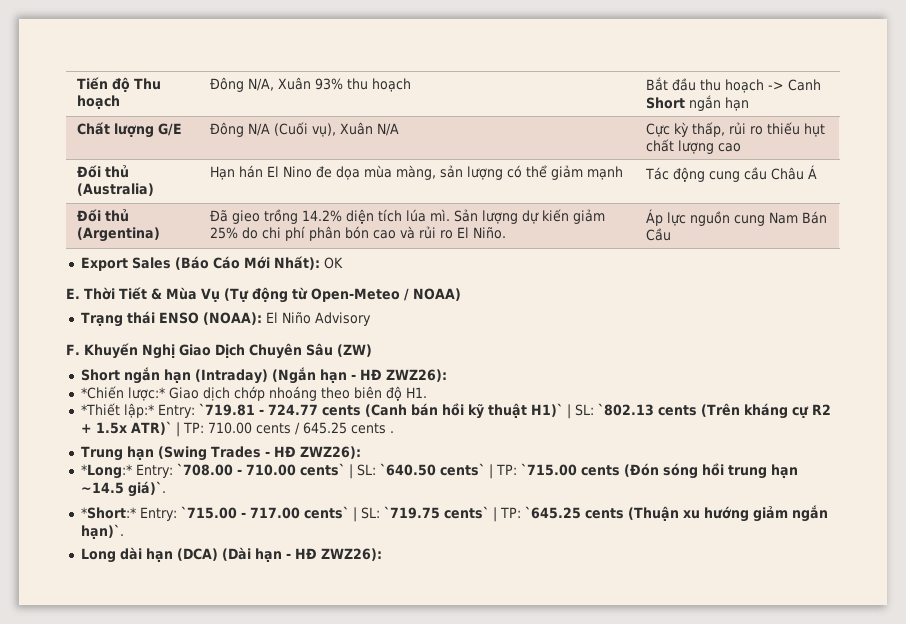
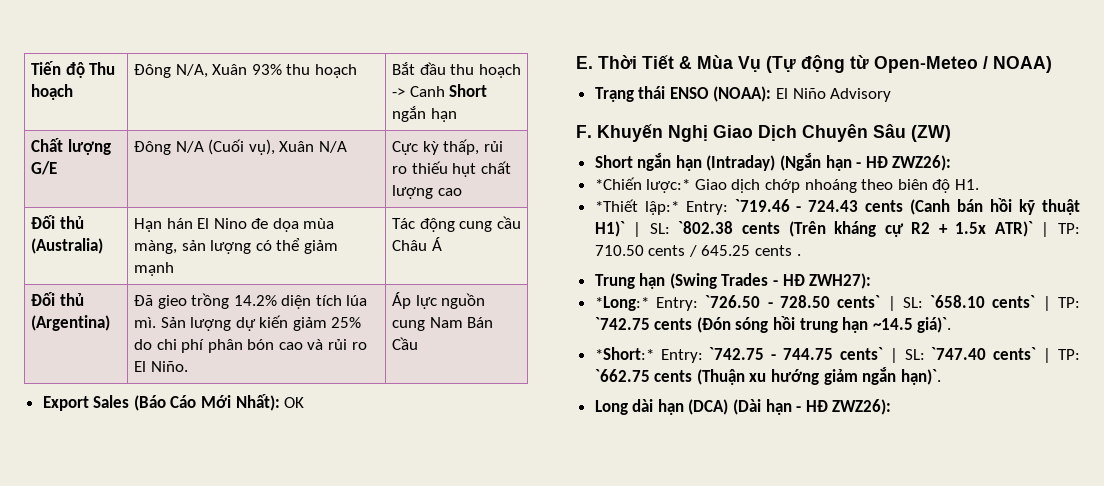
[198,403,318,416] `719.81 - 724.77 -> [734,199,859,212] `719.46 - 724.43
[597,403,654,416] `802.13 -> [678,221,734,234] `802.38
[207,422,252,434] 710.00 -> [594,245,644,256] 710.50
[299,446,361,459] ZWZ26): -> [809,273,872,289] ZWH27):
[176,463,577,479] `708.00 - 710.00 cents` | SL: `640.50 cents` | TP: `715.00 -> [705,295,1080,311] [594,317,650,330] `726.50 - 728.50 cents` | SL: `658.10 cents` | TP: `742.75
[180,506,581,522] `715.00 - 717.00 cents` | SL: `719.75 cents` | TP: `645.25 -> [709,347,1081,363] [594,369,650,382] `742.75 - 744.75 cents` | SL: `747.40 cents` | TP: `662.75

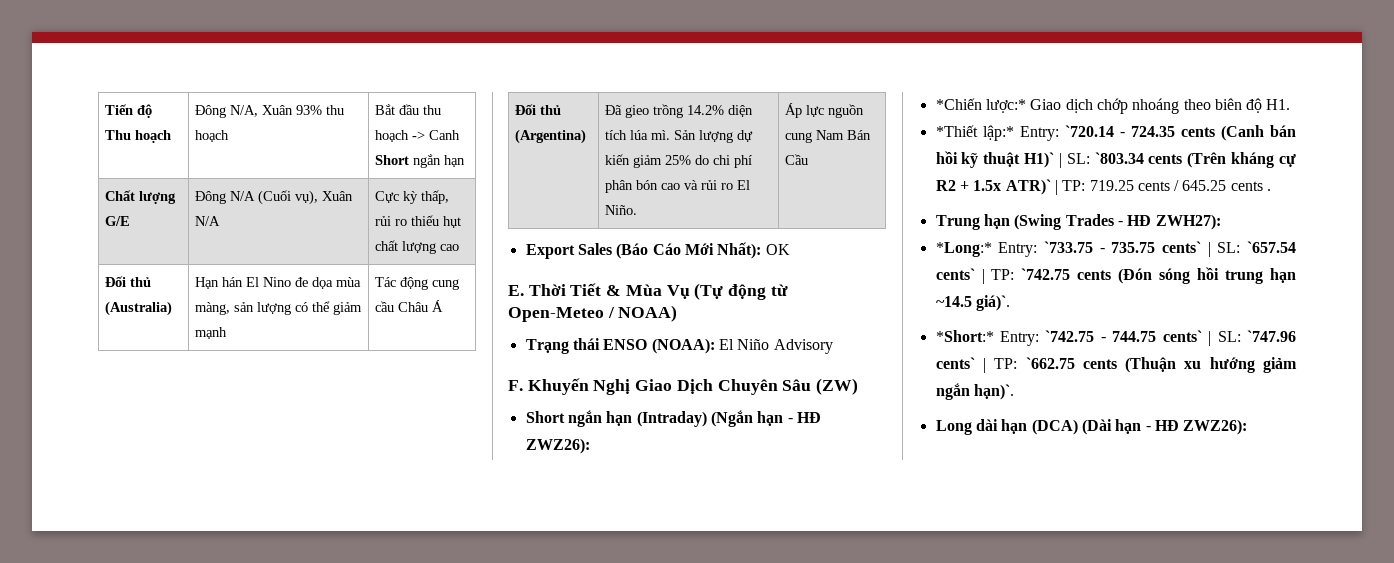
[734,199,859,212] `719.46 - 724.43 -> [1064,125,1175,137] `720.14 - 724.35
[678,221,734,234] `802.38 -> [1094,152,1144,164] `803.34
[594,245,644,256] 710.50 -> [1089,180,1134,191] 719.25
[705,295,986,311] `726.50 - 728.50 cents` | SL: `658.10 -> [1043,241,1296,257] `733.75 - 735.75 cents` | SL: `657.54
[931,347,987,360] `747.40 -> [1247,330,1296,342] `747.96

